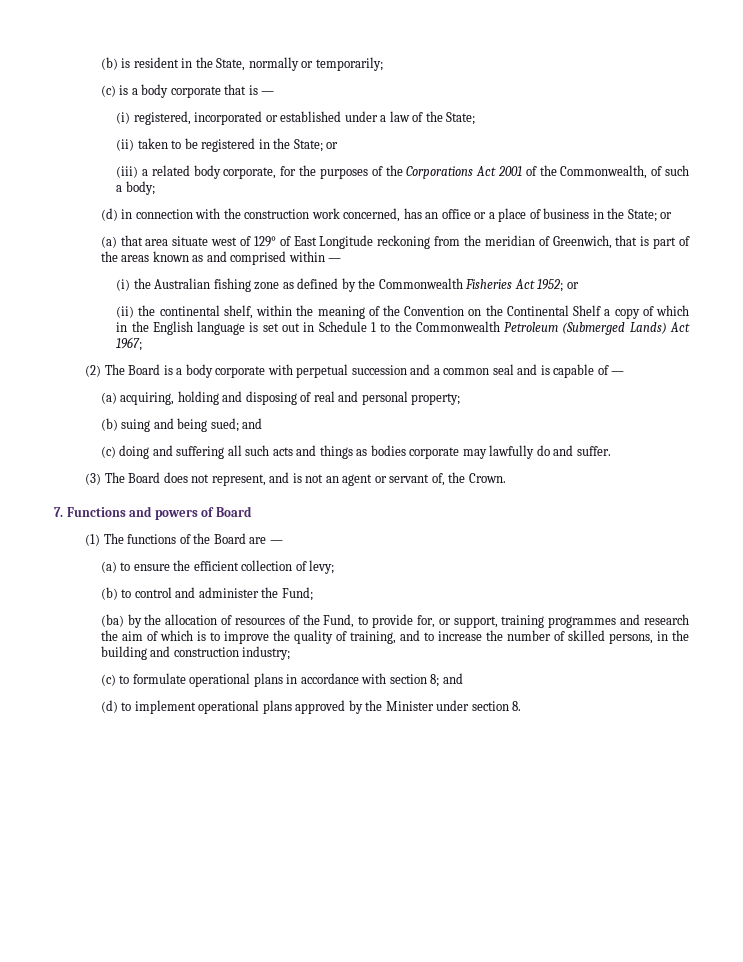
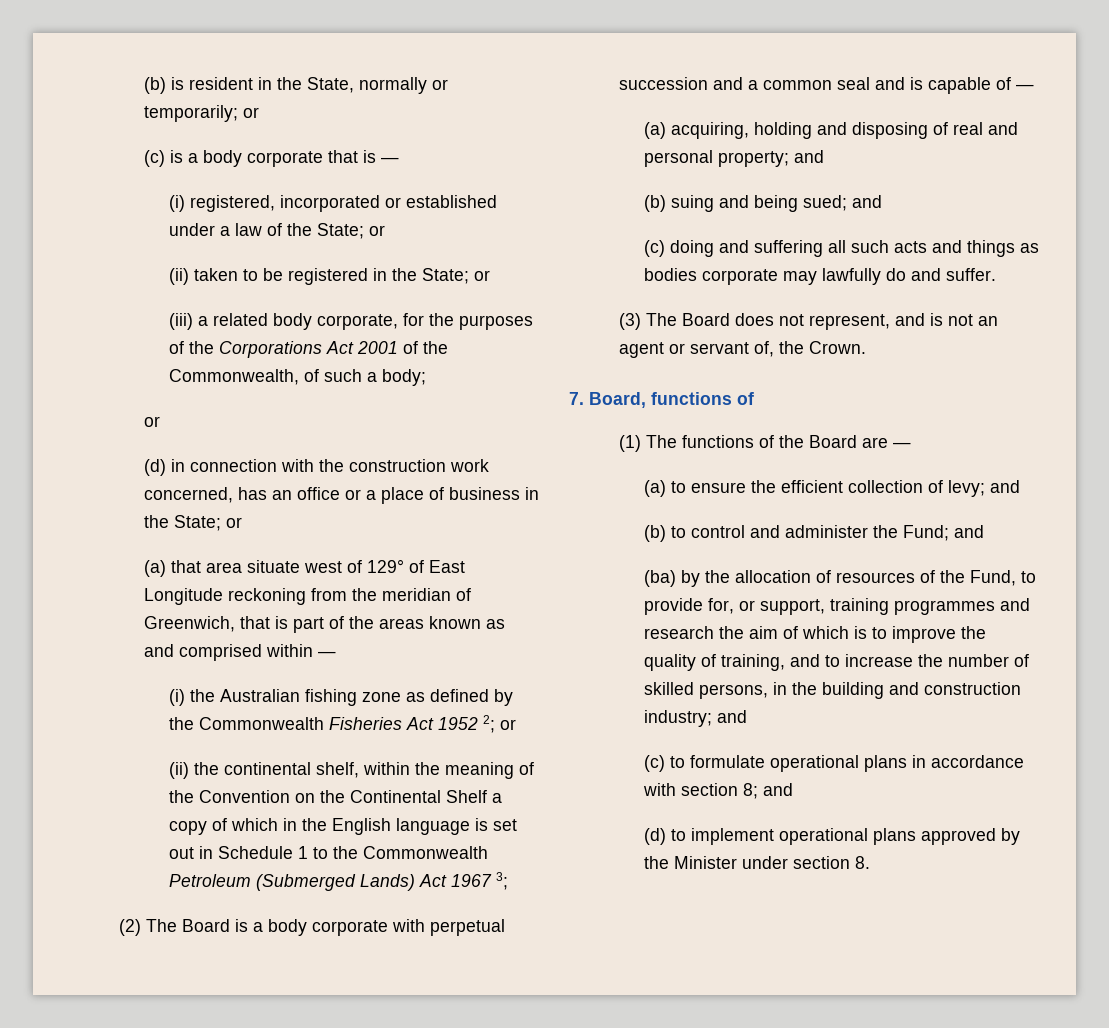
(383, 64) none -> [243,107,260,118] or
(476, 118) none -> [369,225,386,236] or
(155, 188) none -> [144,416,161,427] // or
[537,279,564,292] 1952; -> [438,715,496,733] 1952 2;
[116,337,143,351] 1967; -> [451,872,509,890] 1967 3;
(461, 399) none -> [794,150,825,163] and
[66,506,252,520] Functions and powers of Board -> [589,392,754,408] Board, functions of
(335, 567) none -> [990,480,1021,493] and
(313, 594) none -> [954,525,985,538] and
(291, 653) none -> [717,710,748,723] and

